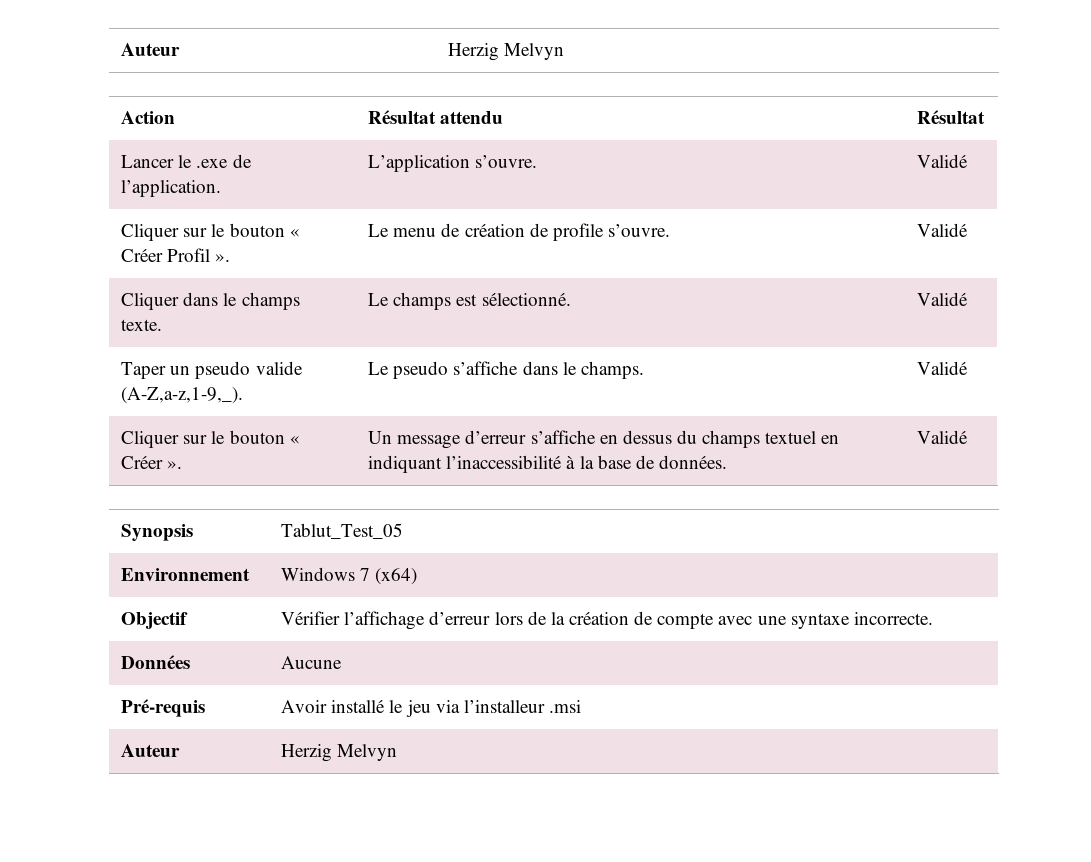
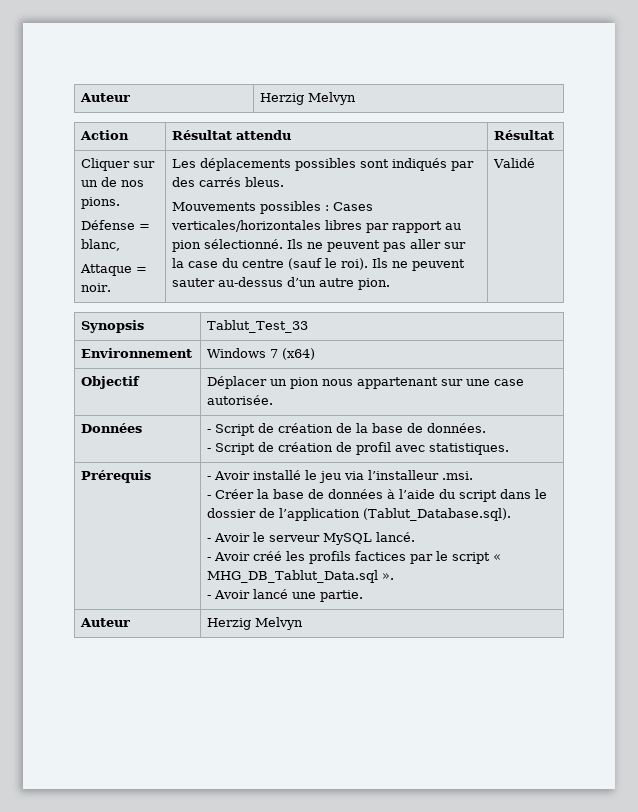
[121,154,252,168] [121,180,222,197] [368,155,538,172] [917,154,969,168] [121,223,300,241] [121,248,231,262] [368,223,670,241] [917,223,969,237] [121,292,300,310] [121,319,163,331] [368,292,571,310] [917,292,969,306] [121,361,303,379] [121,387,244,404] [368,361,644,379] [917,361,969,375] [121,430,300,448] [121,456,183,469] [368,430,840,449] [368,455,727,473] Lancer le .exe de l’application. | L’application s’ouvre. | Validé // Cliquer sur le bouton « Créer Profil ». | Le menu de création de profile s’ouvre. | Validé // Cliquer dans le champs texte. | Le champs est sélectionné. | Validé // Taper un pseudo valide (A-Z,a-z,1-9,_). | Le pseudo s’affiche dans le champs. | Validé // Cliquer sur le bouton « Créer ». | Un message d’erreur s’affiche en dessus du champs textuel en indiquant l’inaccessibilité à la base de données. -> [81,158,156,171] [81,177,145,187] [81,197,121,209] [81,220,151,230] [81,239,121,251] [80,264,148,276] [81,283,112,292] [172,158,475,171] [172,177,285,187] [172,201,374,214] [171,220,462,233] [172,239,467,252] [172,258,466,271] [172,277,391,290] Cliquer sur un de nos pions. // Défense = blanc, // Attaque = noir. | Les déplacements possibles sont indiqués par des carrés bleus. // Mouvements possibles : Cases verticales/horizontales libres par rapport au pion sélectionné. Ils ne peuvent pas aller sur la case du centre (sauf le roi). Ils ne peuvent sauter au-dessus d’un autre pion.
[281,523,404,539] Tablut_Test_05 -> [207,320,309,333] Tablut_Test_33
[281,611,933,630] [121,655,191,669] [281,656,343,669] [121,699,206,717] Vérifier l’affichage d’erreur lors de la création de compte avec une syntaxe incorrecte. // Données | Aucune // Pré-requis | -> [207,376,525,389] [207,395,274,405] [81,423,143,433] [207,423,487,436] [207,442,510,455] [81,470,152,483] [207,476,212,480] Déplacer un pion nous appartenant sur une case autorisée. // Données | - Script de création de la base de données. // - Script de création de profil avec statistiques. // Prérequis | -
[548,700,581,713] .msi -> [442,471,474,480] [207,489,548,502] [207,508,512,521] [207,532,416,545] [207,551,502,564] [207,570,395,583] [207,589,364,602] .msi. // - Créer la base de données à l’aide du script dans le dossier de l’application (Tablut_Database.sql). // - Avoir le serveur MySQL lancé. // - Avoir créé les profils factices par le script « MHG_DB_Tablut_Data.sql ». // - Avoir lancé une partie.

